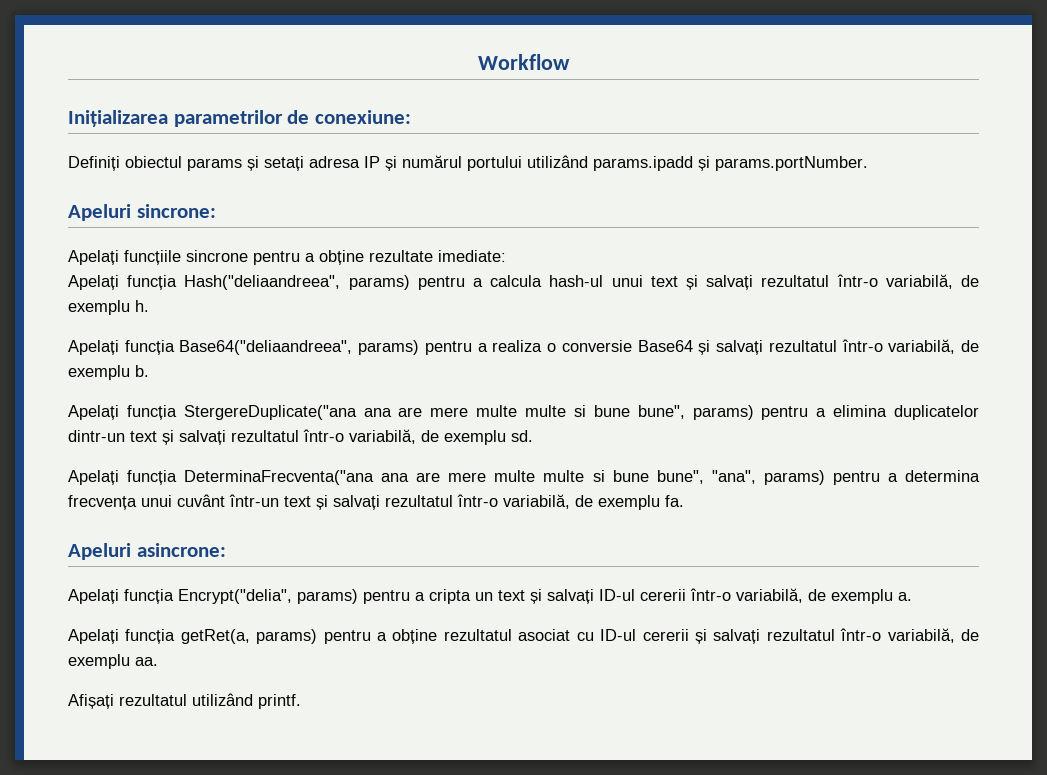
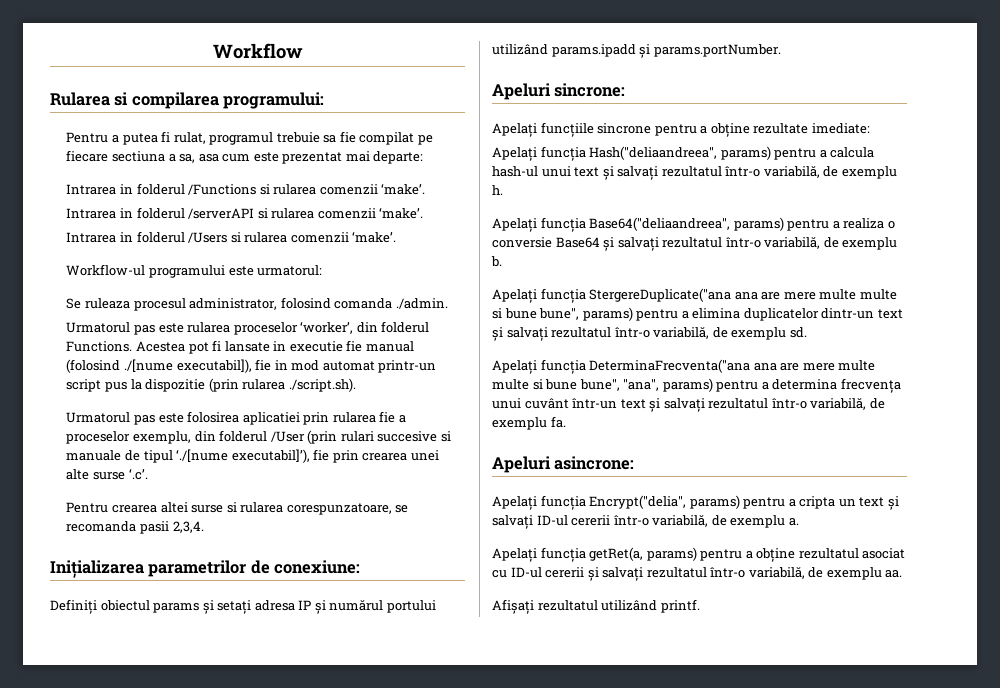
(570, 62) none -> [50,92,325,109] [66,131,433,145] [66,150,424,164] [66,183,426,195] [66,207,424,219] [66,231,397,243] [66,264,323,278] [66,297,448,311] [66,321,430,335] [66,340,414,354] [66,359,437,373] [66,378,356,392] [66,411,406,425] [66,430,451,444] [66,449,439,463] [66,468,148,480] [66,502,409,515] [66,521,204,534] // Rularea si compilarea programului: // Pentru a putea fi rulat, programul trebuie sa fie compilat pe fiecare sectiuna a sa, asa cum este prezentat mai departe: // Intrarea in folderul /Functions si rularea comenzii ‘make’. // Intrarea in folderul /serverAPI si rularea comenzii ‘make’. // Intrarea in folderul /Users si rularea comenzii ‘make’. // Workflow-ul programului este urmatorul: // Se ruleaza procesul administrator, folosind comanda ./admin. // Urmatorul pas este rularea proceselor ‘worker’, din folderul Functions. Acestea pot fi lansate in executie fie manual (folosind ./[nume executabil]), fie in mod automat printr-un script pus la dispozitie (prin rularea ./script.sh). // Urmatorul pas este folosirea aplicatiei prin rularea fie a proceselor exemplu, din folderul /User (prin rulari succesive si manuale de tipul ‘./[nume executabil]’), fie prin crearea unei alte surse ‘.c’. // Pentru crearea altei surse si rularea corespunzatoare, se recomanda pasii 2,3,4.

